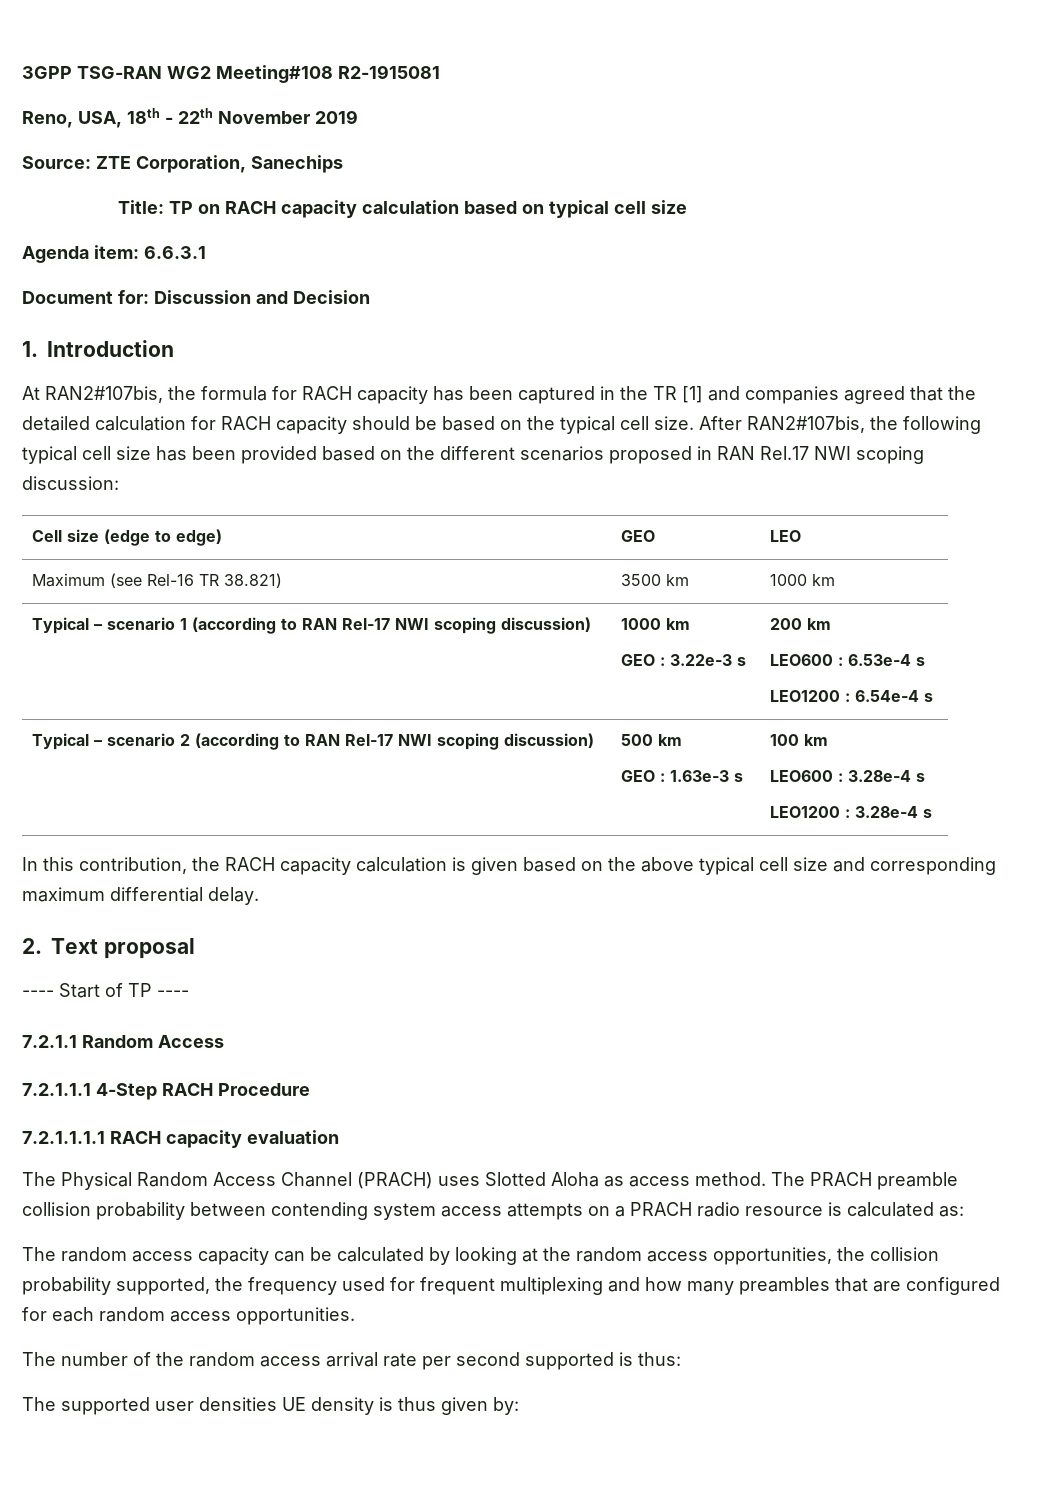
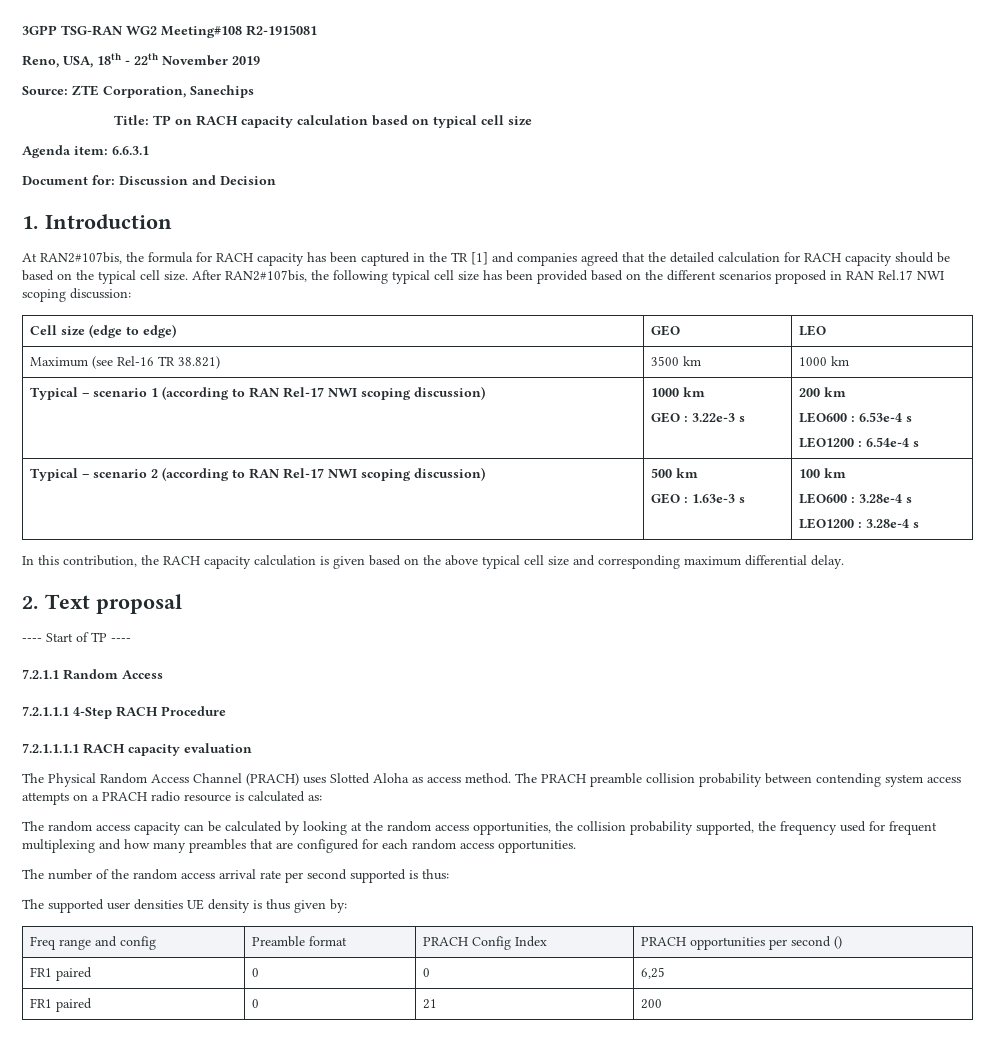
(519, 1406) none -> [30,936,157,950] [252,936,348,947] [423,936,548,950] [641,936,843,950] [30,967,93,981] [252,968,260,977] [423,968,431,977] [641,967,666,979] [30,998,93,1012] [252,999,260,1008] [423,999,438,1009] [641,999,663,1009] // Freq range and config | Preamble format | PRACH Config Index | PRACH opportunities per second () // FR1 paired | 0 | 0 | 6,25 // FR1 paired | 0 | 21 | 200

